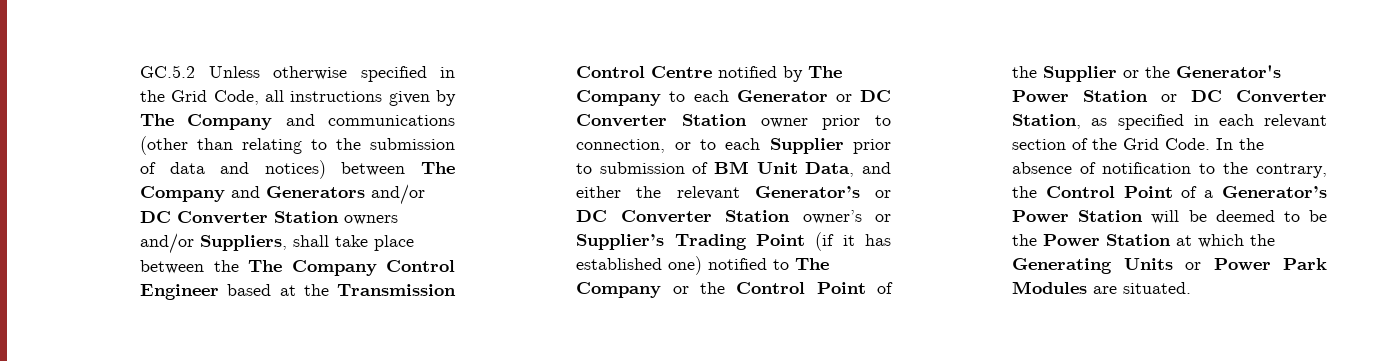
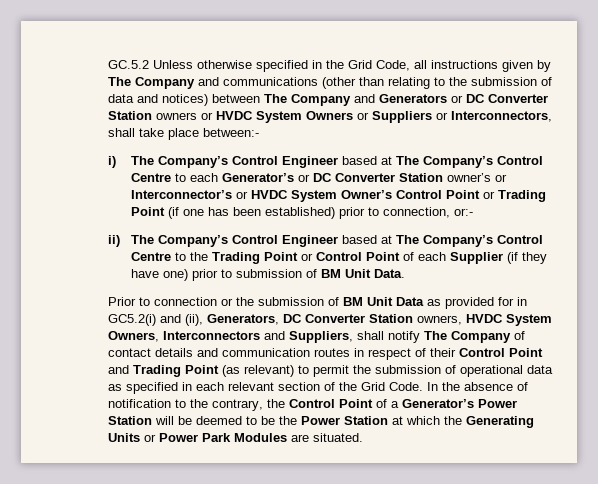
[371,184,426,205] and/or -> [450,95,463,103] or
[140,233,415,254] [140,260,455,276] [140,284,456,300] [576,66,843,82] [576,90,891,106] [576,114,891,130] [576,138,891,154] [576,161,891,177] [576,186,740,200] and/or Suppliers, shall take place between the The Company Control Engineer based at the Transmission Control Centre notified by The Company to each Generator or DC Converter Station owner prior to connection, or to each Supplier prior to submission of BM Unit Data, and either the relevant -> [200,111,552,123] [107,128,259,140] [107,156,543,168] [130,173,218,182] or HVDC System Owners or Suppliers or Interconnectors, shall take place between:- // i) The Company’s Control Engineer based at The Company’s Control Centre to each
[576,232,892,251] [576,256,830,275] [576,282,893,298] [1012,65,1282,82] [1012,90,1327,103] [1012,114,1082,129] Supplier’s Trading Point (if it has established one) notified to The Company or the Control Point of the Supplier or the Generator's Power Station or DC Converter Station, -> [130,190,546,202] [130,207,473,219] [107,235,543,247] [130,252,547,264] [130,269,405,281] [107,297,527,309] [107,314,552,326] [107,331,525,343] [107,348,543,360] [107,365,553,377] Interconnector’s or HVDC System Owner’s Control Point or Trading Point (if one has been established) prior to connection, or:- // ii) The Company’s Control Engineer based at The Company’s Control Centre to the Trading Point or Control Point of each Supplier (if they have one) prior to submission of BM Unit Data. // Prior to connection or the submission of BM Unit Data as provided for in GC5.2(i) and (ii), Generators, DC Converter Station owners, HVDC System Owners, Interconnectors and Suppliers, shall notify The Company of contact details and communication routes in respect of their Control Point and Trading Point (as relevant) to permit the submission of operational data

